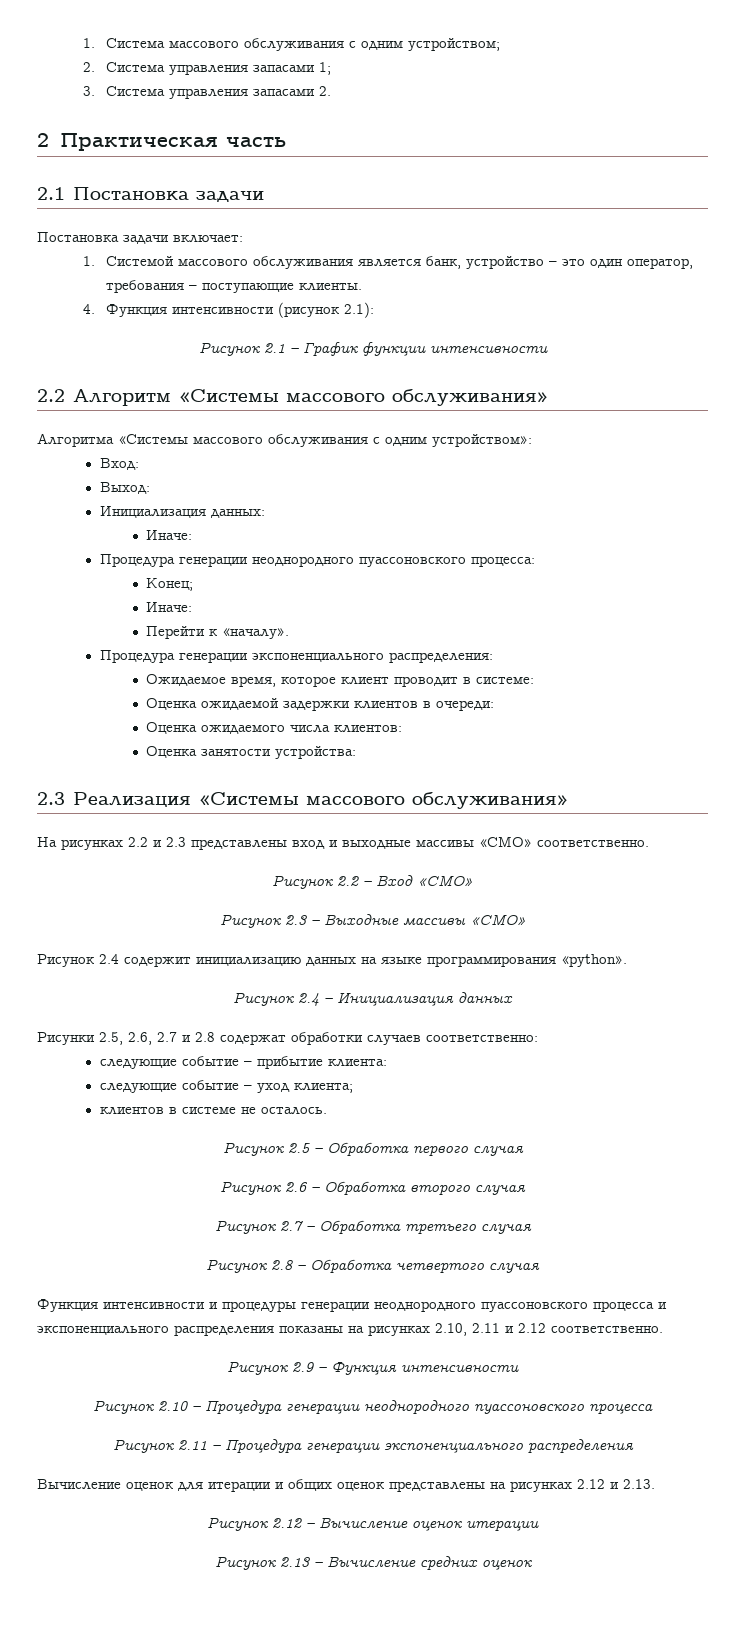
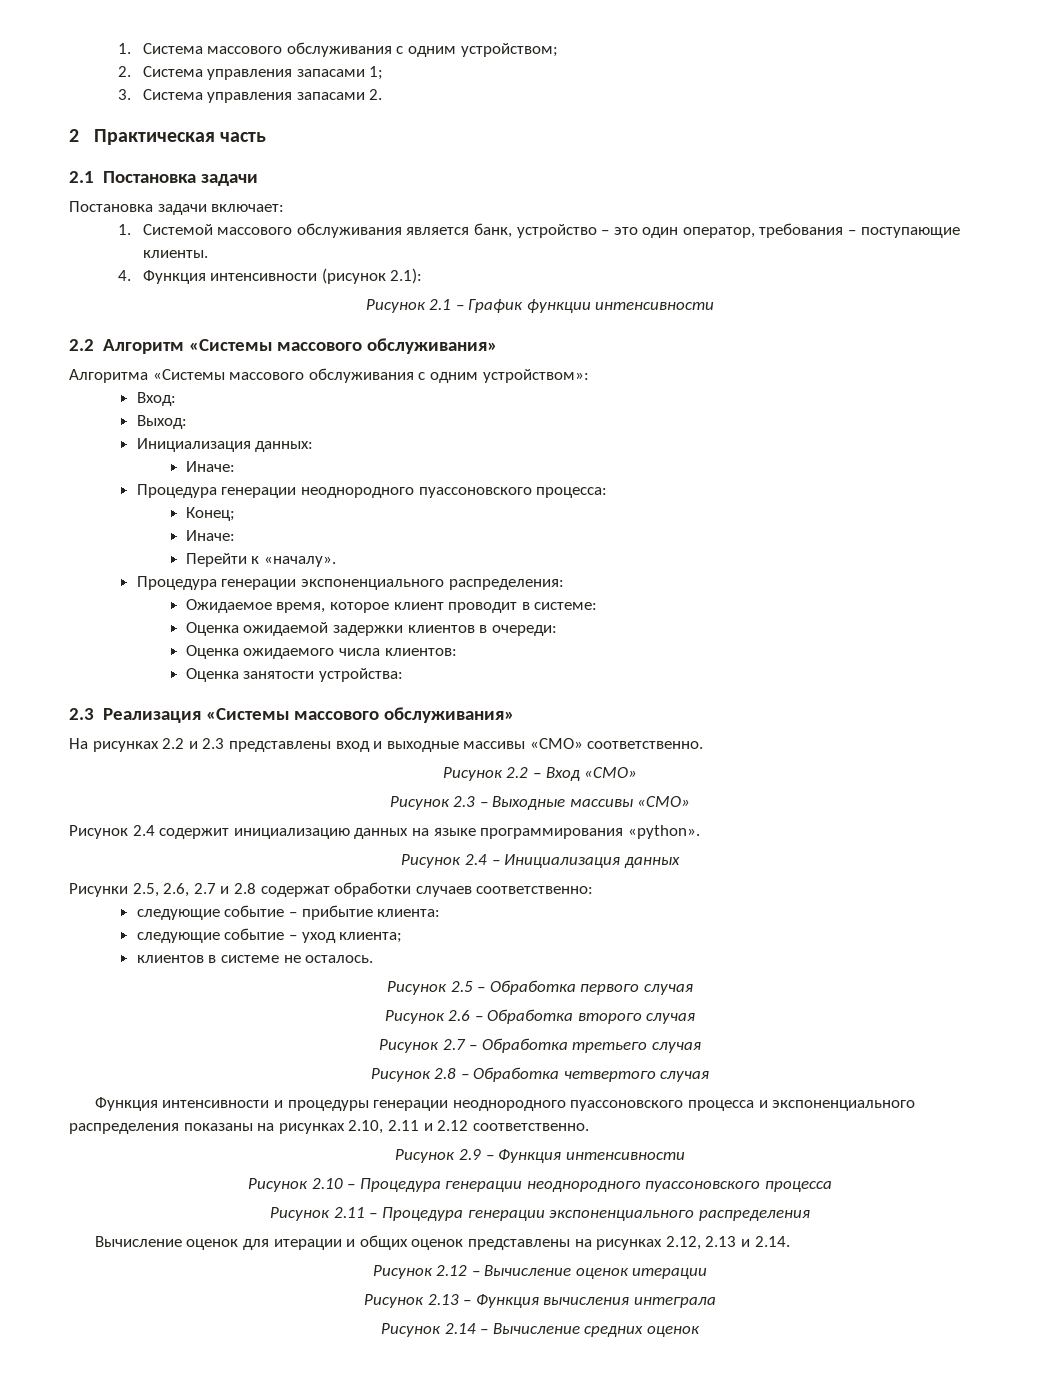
[577,1479,655,1489] 2.12 и 2.13. -> [665,1236,790,1250] 2.12, 2.13 и 2.14.
(323, 1564) none -> [475,1294,716,1308] [381,1323,489,1337] Функция вычисления интеграла // Рисунок 2.14 –

